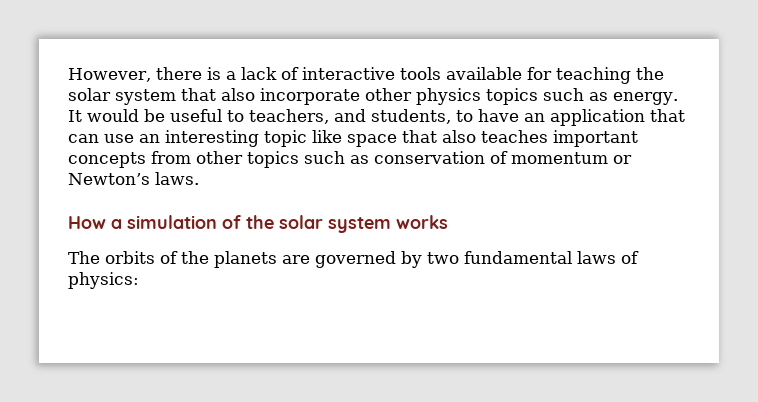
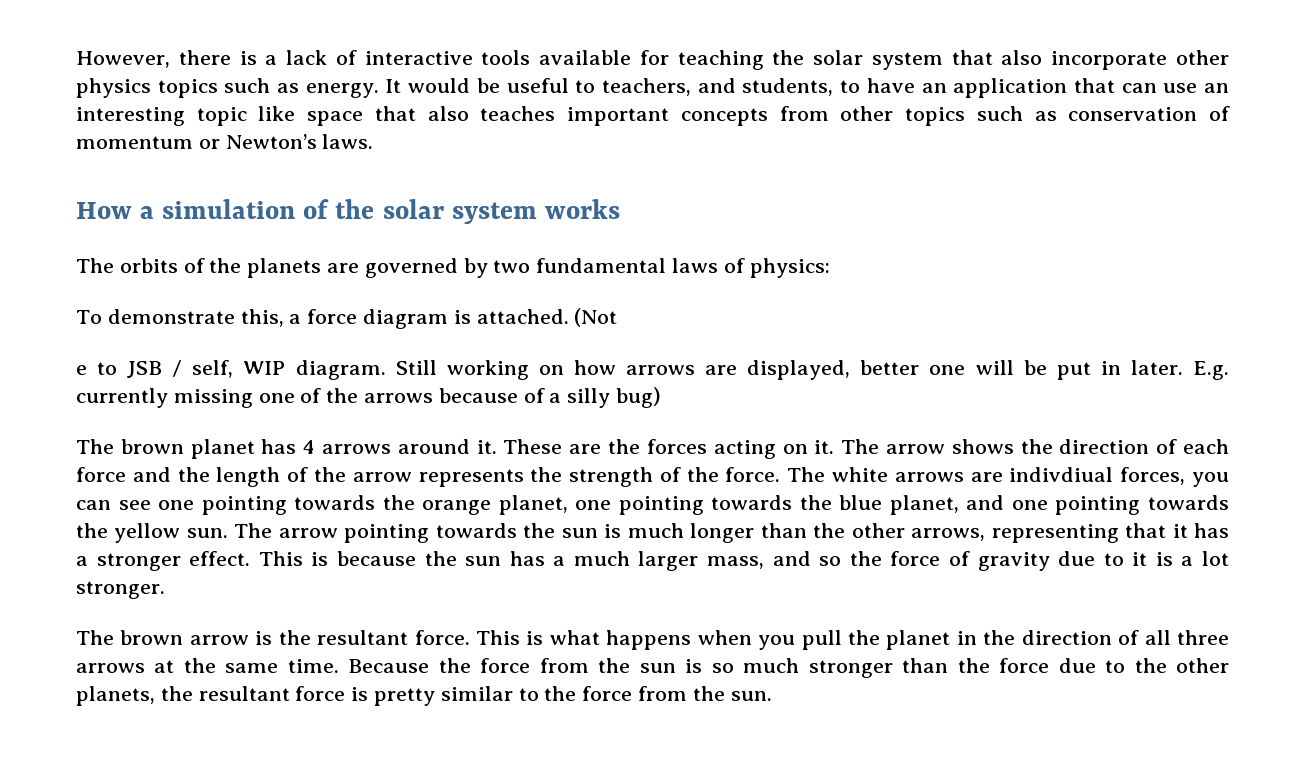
(139, 280) none -> [76,308,618,329] [76,360,1229,380] [76,387,662,408] [76,439,1230,459] [76,467,1229,487] [76,495,1229,515] [76,523,1229,543] [76,551,1229,571] [76,581,165,599] [76,630,1229,650] [76,658,1229,678] [76,686,772,706] // To demonstrate this, a force diagram is attached. (Not // e to JSB / self, WIP diagram. Still working on how arrows are displayed, better one will be put in later. E.g. currently missing one of the arrows because of a silly bug) // The brown planet has 4 arrows around it. These are the forces acting on it. The arrow shows the direction of each force and the length of the arrow represents the strength of the force. The white arrows are indivdiual forces, you can see one pointing towards the orange planet, one pointing towards the blue planet, and one pointing towards the yellow sun. The arrow pointing towards the sun is much longer than the other arrows, representing that it has a stronger effect. This is because the sun has a much larger mass, and so the force of gravity due to it is a lot stronger. // The brown arrow is the resultant force. This is what happens when you pull the planet in the direction of all three arrows at the same time. Because the force from the sun is so much stronger than the force due to the other planets, the resultant force is pretty similar to the force from the sun.

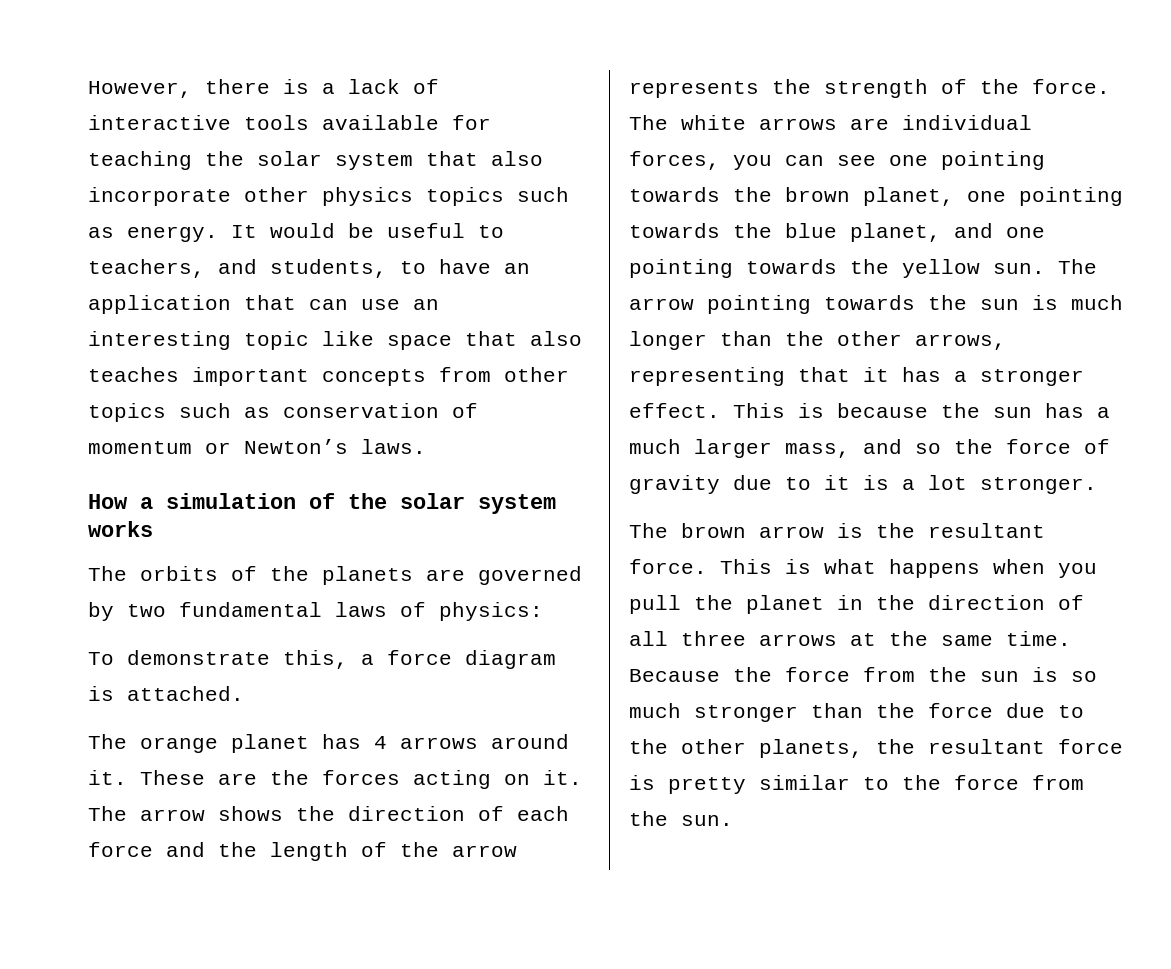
[574,308,618,327] [76,360,1229,380] [76,387,662,408] [76,439,184,454] (Not // e to JSB / self, WIP diagram. Still working on how arrows are displayed, better one will be put in later. E.g. currently missing one of the arrows because of a silly bug) // The brown -> [88,734,218,753] // The orange
[1009,467,1114,482] indivdiual -> [902,115,1032,130] individual
[422,500,492,515] orange -> [785,187,850,202] brown

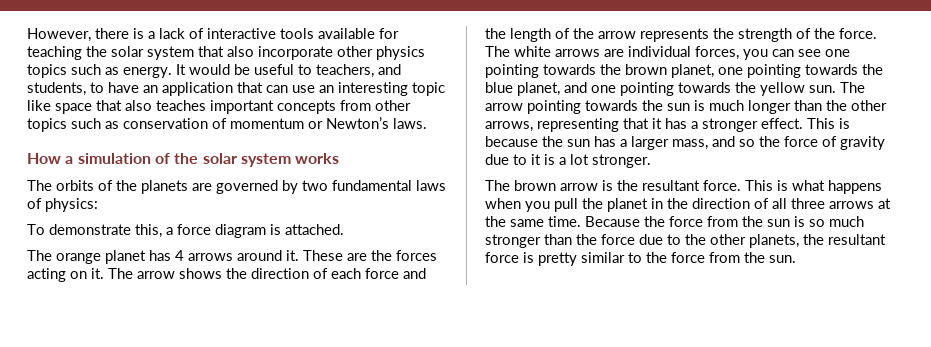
[629,439,681,454] much -> (627, 143) none

